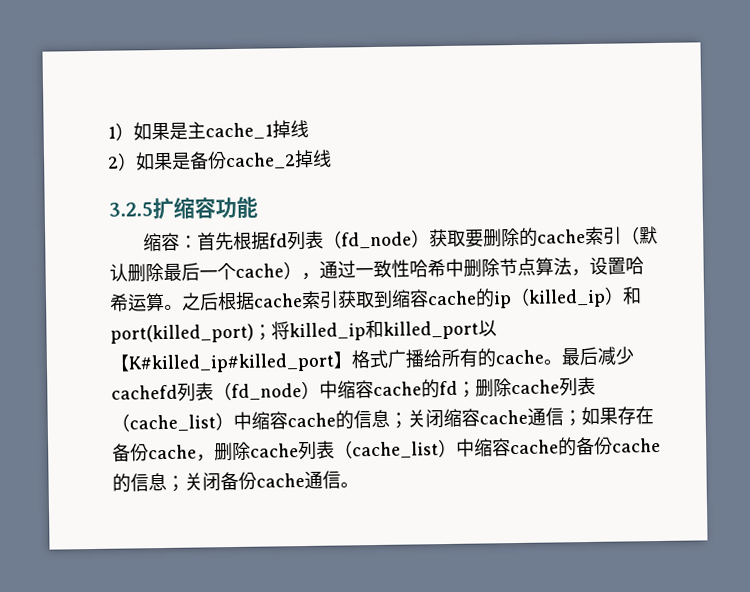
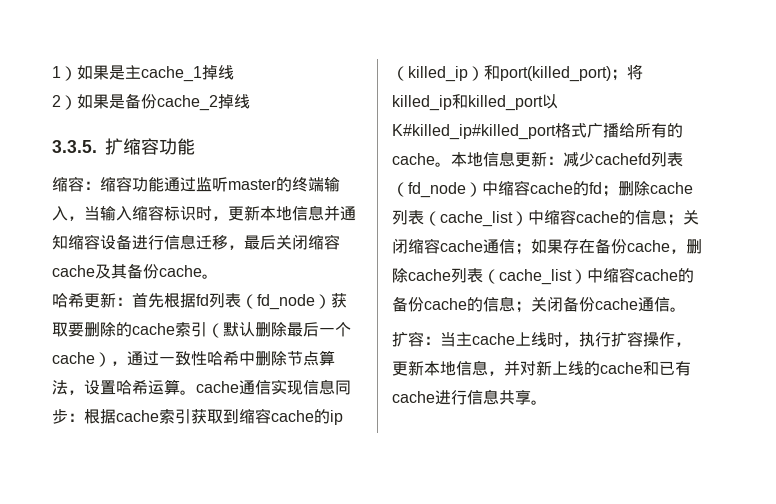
[108,202,153,217] 3.2.5 -> [52,140,97,153] 3.3.5.
(198, 242) none -> [100,176,340,192] [52,205,356,221] [52,234,340,250] [52,263,218,279] [52,292,132,308] 缩容功能通过监听master的终端输入，当输入缩容标识时，更新本地信息并通知缩容设备进行信息迁移，最后关闭缩容cache及其备份cache。 // 哈希更新：
[181,292,219,311] 之后 -> [196,379,351,395] [52,409,84,424] cache通信实现信息同步：
[110,351,353,374] 【K#killed_ip#killed_port】 -> [392,124,556,140] K#killed_ip#killed_port
[561,346,598,366] 最后 -> [451,151,563,167] 本地信息更新：
(359, 485) none -> [392,331,691,347] [392,360,691,376] [392,389,547,405] // 扩容：当主cache上线时，执行扩容操作，更新本地信息，并对新上线的cache和已有cache进行信息共享。

